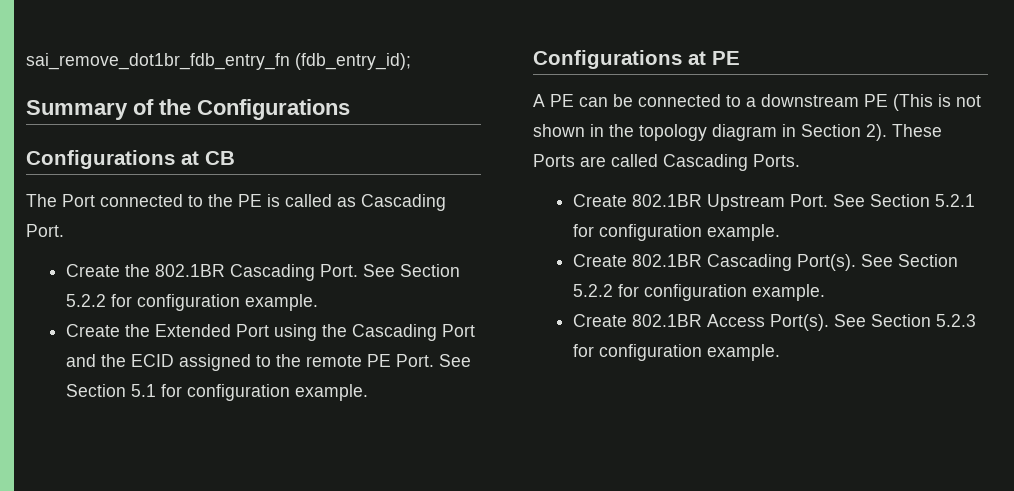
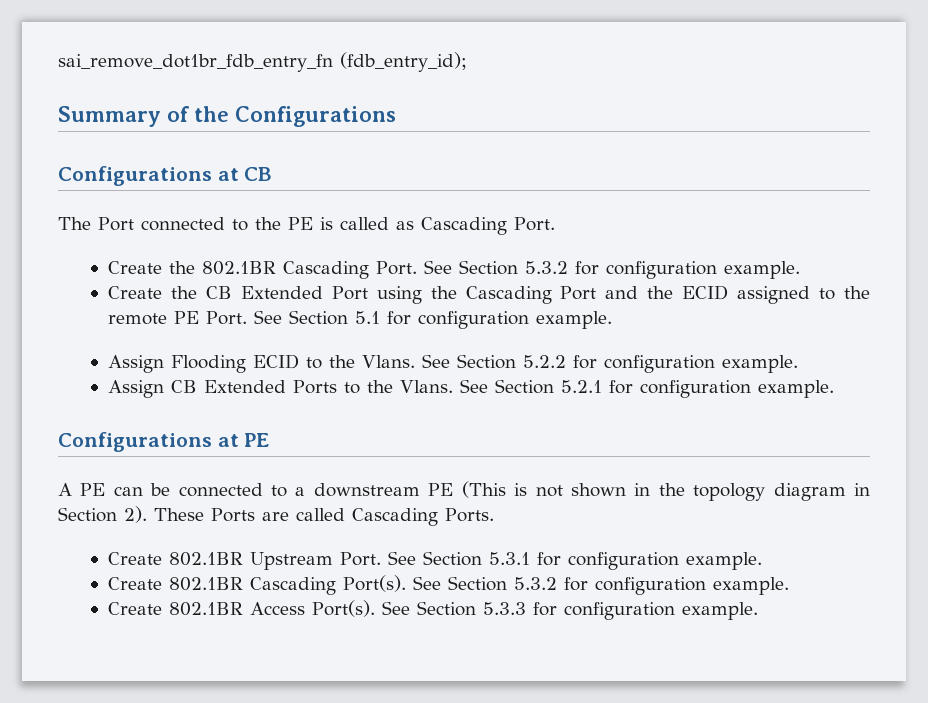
[65,294,106,307] 5.2.2 -> [525,261,569,274] 5.3.2
(150, 330) none -> [205,286,232,299] CB
(368, 392) none -> [108,354,799,373] [108,379,835,398] // Assign Flooding ECID to the Vlans. See Section 5.2.2 for configuration example. // Assign CB Extended Ports to the Vlans. See Section 5.2.1 for configuration example.
[934,194,975,207] 5.2.1 -> [489,552,531,565] 5.3.1
[572,284,613,297] 5.2.2 -> [514,577,558,590] 5.3.2
[935,314,976,327] 5.2.3 -> [483,602,527,615] 5.3.3

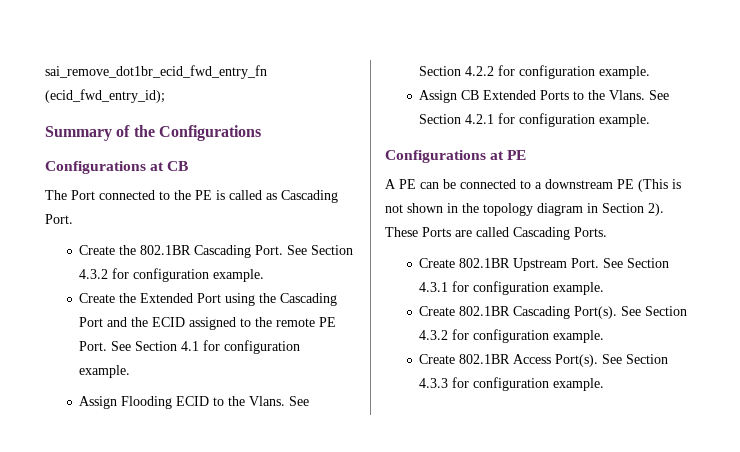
[58,52,467,72] sai_remove_dot1br_fdb_entry_fn (fdb_entry_id); -> [45,65,267,79] [45,89,165,103] sai_remove_dot1br_ecid_fwd_entry_fn (ecid_fwd_entry_id);
[525,261,569,274] 5.3.2 -> [79,269,109,279] 4.3.2
[205,286,232,299] CB -> (137, 298) none
[355,311,381,324] 5.1 -> [181,341,200,351] 4.1
[523,355,567,368] 5.2.2 -> [465,66,495,76] 4.2.2
[561,380,603,393] 5.2.1 -> [465,114,495,124] 4.2.1
[489,552,531,565] 5.3.1 -> [419,282,449,292] 4.3.1
[514,577,558,590] 5.3.2 -> [419,330,449,340] 4.3.2
[483,602,527,615] 5.3.3 -> [419,378,449,388] 4.3.3

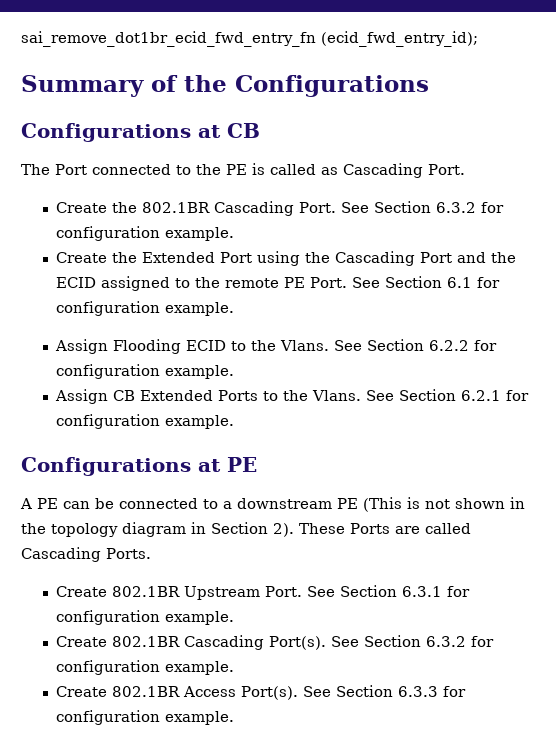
[79,269,109,279] 4.3.2 -> [435,202,476,213] 6.3.2
[181,341,200,351] 4.1 -> [446,277,472,288] 6.1
[465,66,495,76] 4.2.2 -> [428,340,469,351] 6.2.2
[465,114,495,124] 4.2.1 -> [460,390,501,401] 6.2.1
[419,282,449,292] 4.3.1 -> [401,586,442,597] 6.3.1
[419,330,449,340] 4.3.2 -> [425,636,466,647] 6.3.2
[419,378,449,388] 4.3.3 -> [397,686,438,697] 6.3.3

